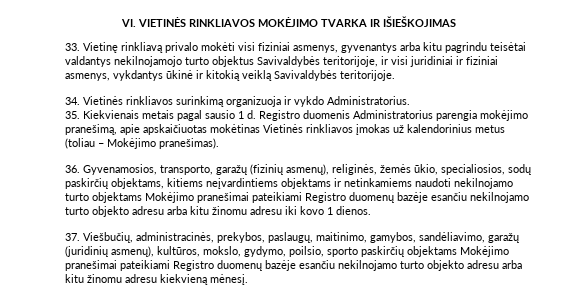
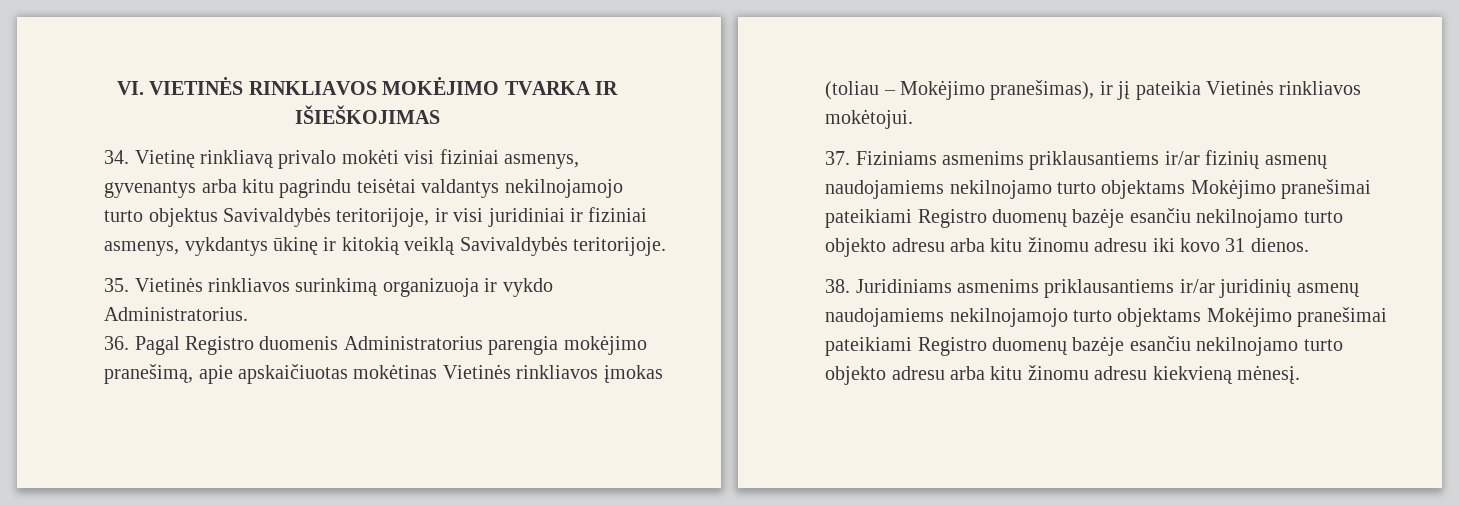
[64,43,80,51] 33. -> [104,150,130,164] 34.
[165,70,193,79] ūkinė -> [273,237,319,255] ūkinę
[64,97,80,105] 34. -> [104,278,130,292] 35.
[64,110,256,121] 35. Kiekvienais metais pagal sausio 1 d. -> [104,336,180,355] 36. Pagal
[392,124,505,133] [64,138,219,149] [64,164,531,175] [64,178,451,189] už kalendorinius metus (toliau – Mokėjimo pranešimas). // 36. Gyvenamosios, transporto, garažų (fizinių asmenų), religinės, žemės ūkio, specialiosios, sodų paskirčių objektams, kitiems neįvardintiems objektams ir netinkamiems naudoti -> [825,80,1362,100] [825,109,914,129] [825,150,1328,170] [825,180,945,199] (toliau – Mokėjimo pranešimas), ir jį pateikia Vietinės rinkliavos mokėtojui. // 37. Fiziniams asmenims priklausantiems ir/ar fizinių asmenų naudojamiems
[326,207,333,215] 1 -> [1225,238,1246,252] 31
[64,232,519,243] [64,246,404,257] 37. Viešbučių, administracinės, prekybos, paslaugų, maitinimo, gamybos, sandėliavimo, garažų (juridinių asmenų), kultūros, mokslo, gydymo, poilsio, sporto paskirčių -> [825,279,1360,298] [825,308,1113,327] 38. Juridiniams asmenims priklausantiems ir/ar juridinių asmenų naudojamiems nekilnojamojo turto

